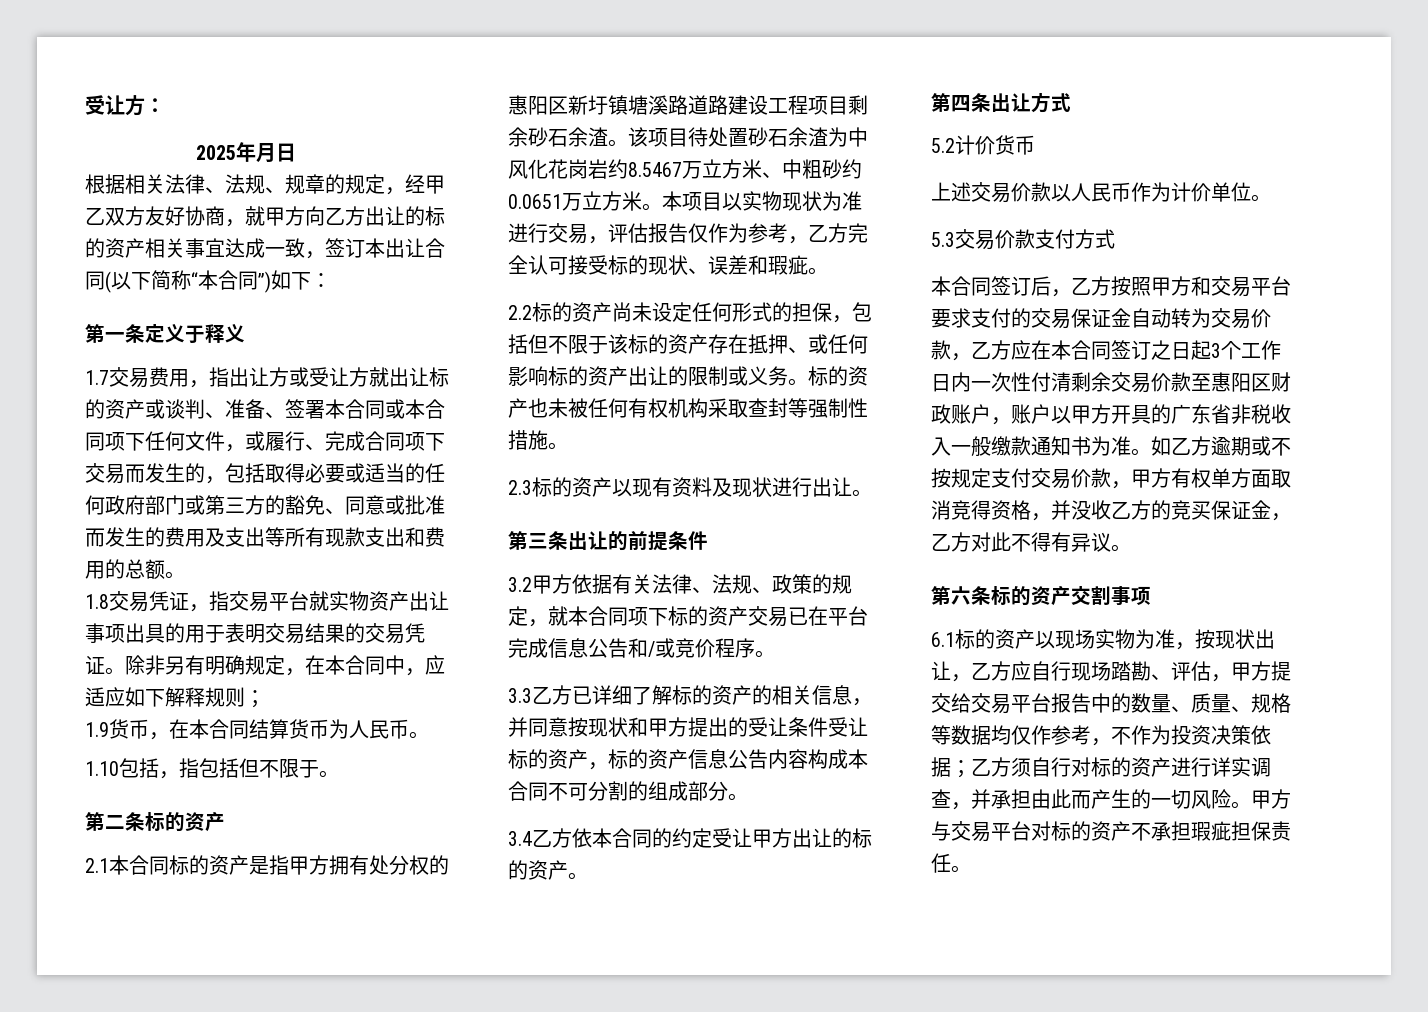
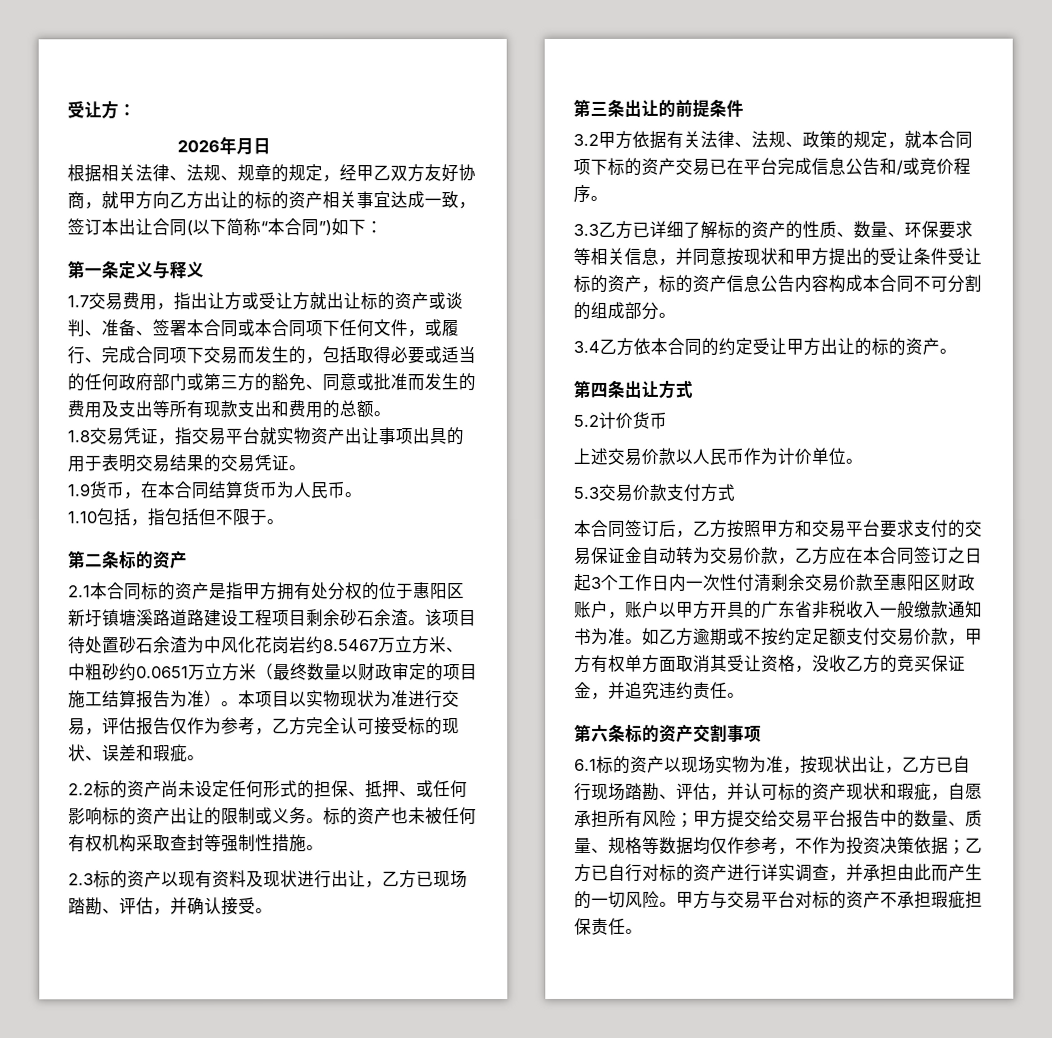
[195,145,236,160] 2025 -> [177,140,221,153] 2026
[185,325,205,343] 于 -> [152,260,170,279] 与
[125,655,445,676] [85,687,265,708] 除非另有明确规定，在本合同中，应适应如下解释规则； -> (306, 468) none
(449, 865) none -> [379,582,414,600] 位于
(642, 201) none -> [256,663,478,682] [68,690,222,709] （最终数量以财政审定的项目施工结算报告为准）
[832,302,872,323] [508,334,748,354] ，包括但不限于该标的资产存在 -> [348,791,366,797] 、
(852, 487) none -> [365,870,468,889] [68,897,256,916] ，乙方已现场踏勘、评估，并确认接受
(772, 695) none -> [802,220,973,239] [573,247,591,265] 性质、数量、环保要求等
[951,468,991,488] 规定 -> [778,627,847,646] 约定足额
[951,500,1071,521] 竞得资格，并 -> [710,654,813,673] 其受让资格，
[931,532,1111,552] 乙方对此不得有异议 -> [608,681,728,700] 并追究违约责任
[1011,661,1031,681] 应 -> [936,756,954,773] 已
(1231, 678) none -> [727,782,983,801] [574,809,694,828] 并认可标的资产现状和瑕疵，自愿承担所有风险；
[1011,757,1031,777] 须 -> [591,864,609,881] 已

